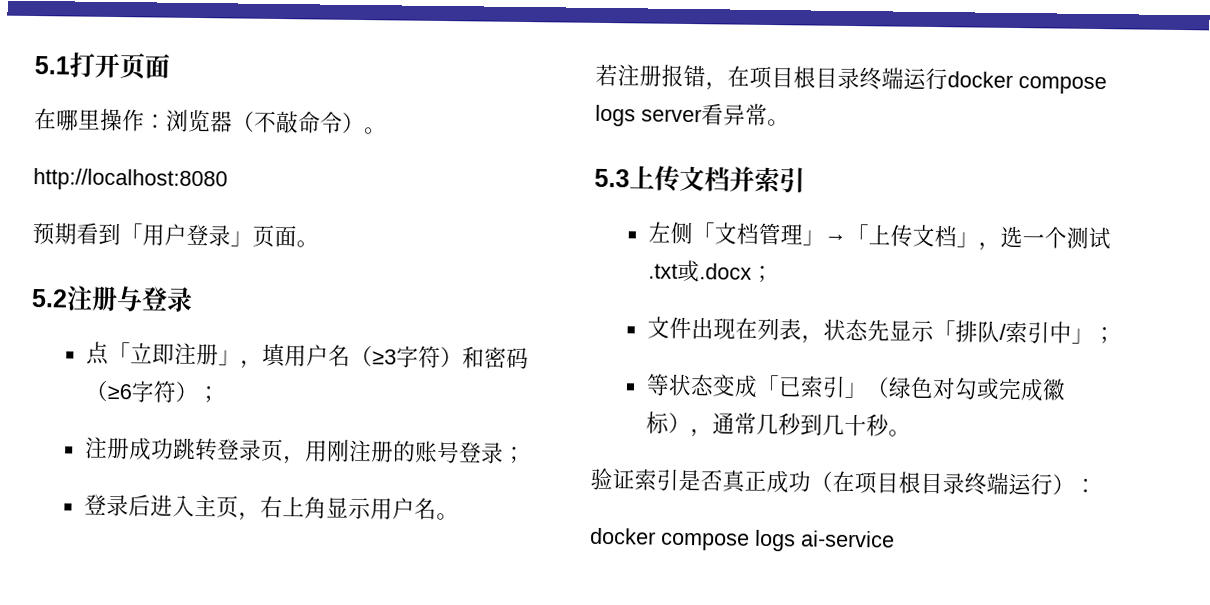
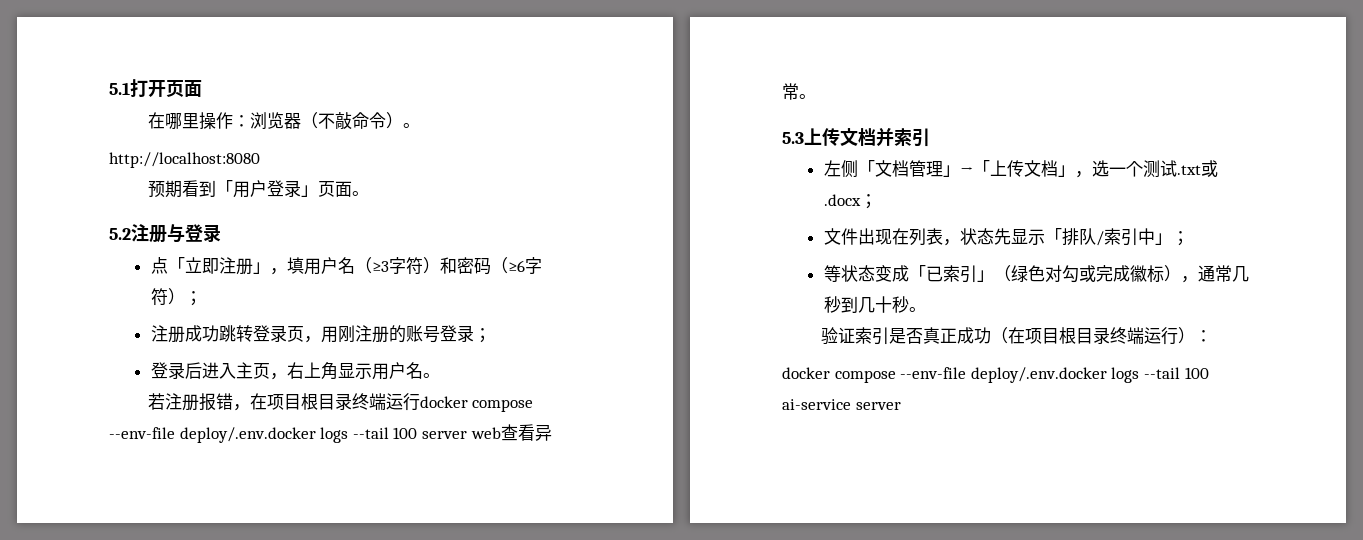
[595,104,702,127] logs server -> [109,424,518,443] --env-file deploy/.env.docker logs --tail 100 server web查
[754,529,895,552] logs ai-service -> [900,367,1209,383] [782,399,901,410] --env-file deploy/.env.docker logs --tail 100 ai-service server

